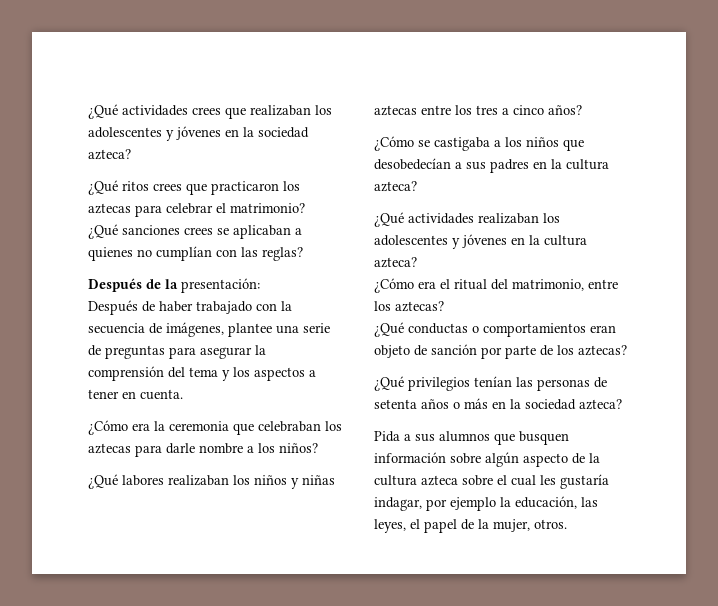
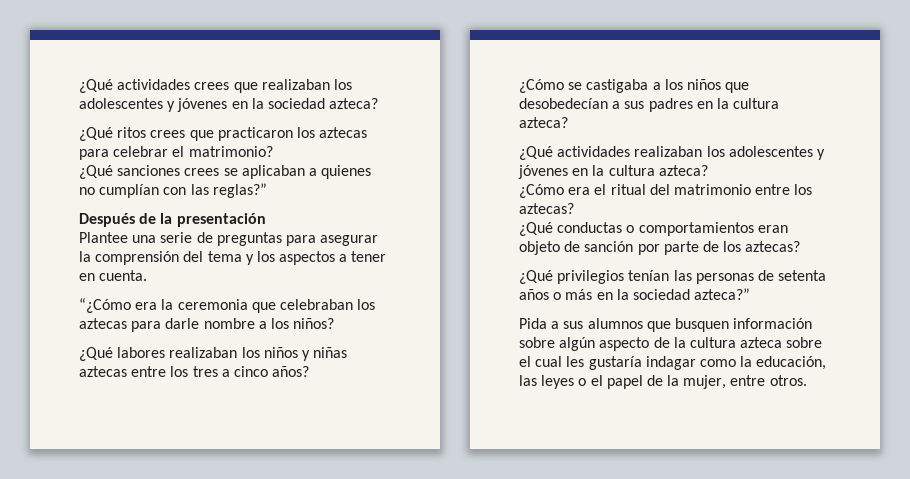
[262,247,303,261] reglas? -> [212,183,267,198] reglas?”
[181,278,260,293] [88,300,292,315] [88,322,272,337] presentación: // Después de haber trabajado con la secuencia de imágenes, plantee -> [176,213,266,227] [79,232,128,243] presentación // Plantee
[88,420,128,435] ¿Cómo -> [79,298,131,313] “¿Cómo
[512,279,584,291] matrimonio, -> [673,184,751,195] matrimonio
[579,399,622,410] azteca? -> [694,288,751,300] azteca?”
[374,497,496,511] indagar, por ejemplo -> [645,356,736,370] indagar como
[374,519,406,533] leyes, -> [541,375,587,389] leyes o
(530, 525) none -> [730,375,766,386] entre

